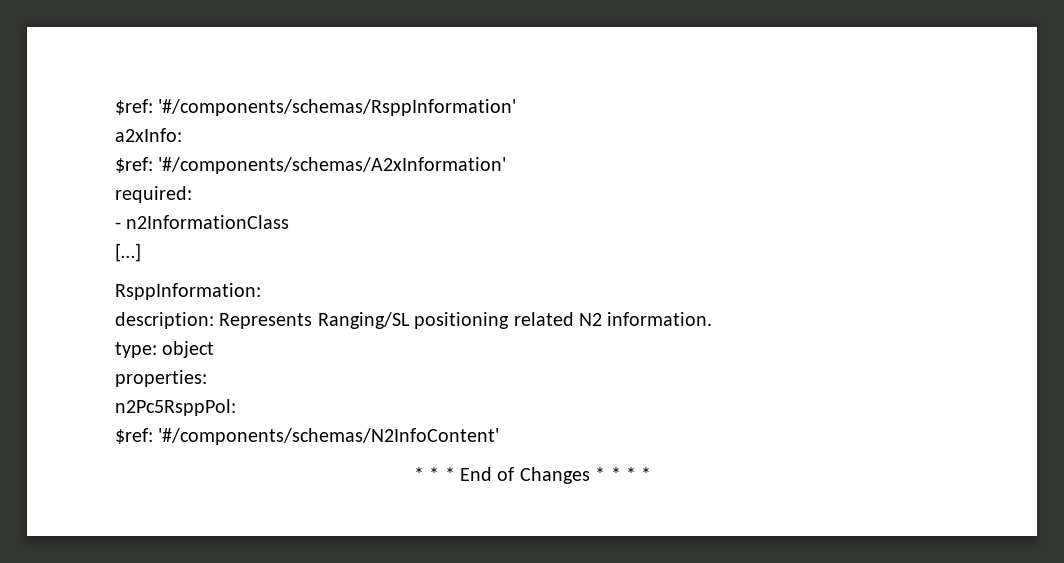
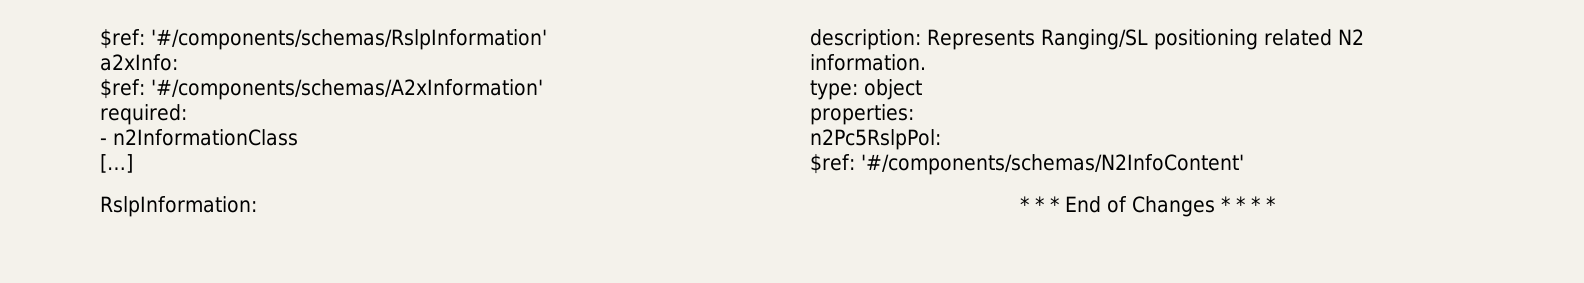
[115,99,517,116] $ref: '#/components/schemas/RsppInformation' -> [100,29,547,50] $ref: '#/components/schemas/RslpInformation'
[115,283,261,300] RsppInformation: -> [100,196,257,217] RslpInformation:
[115,399,236,416] n2Pc5RsppPol: -> [810,129,941,150] n2Pc5RslpPol:

